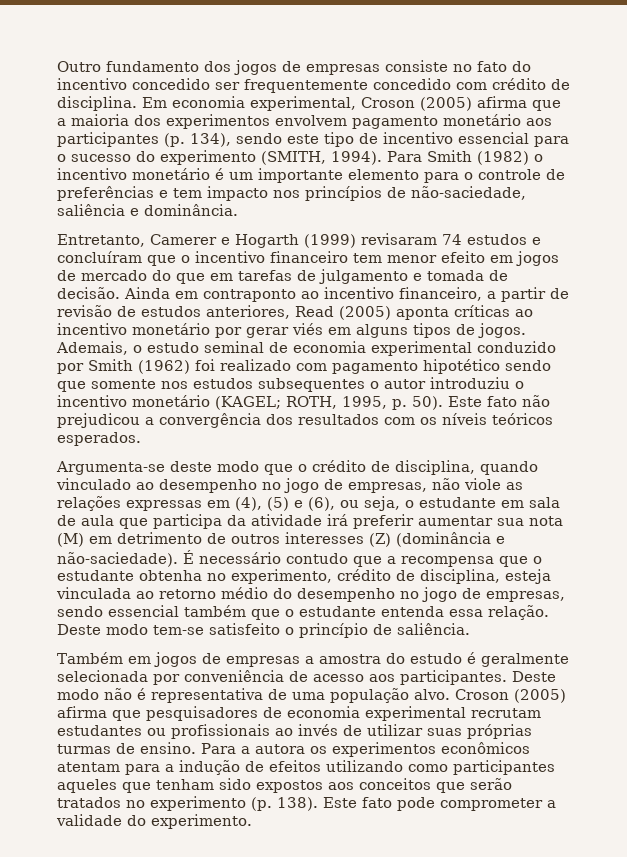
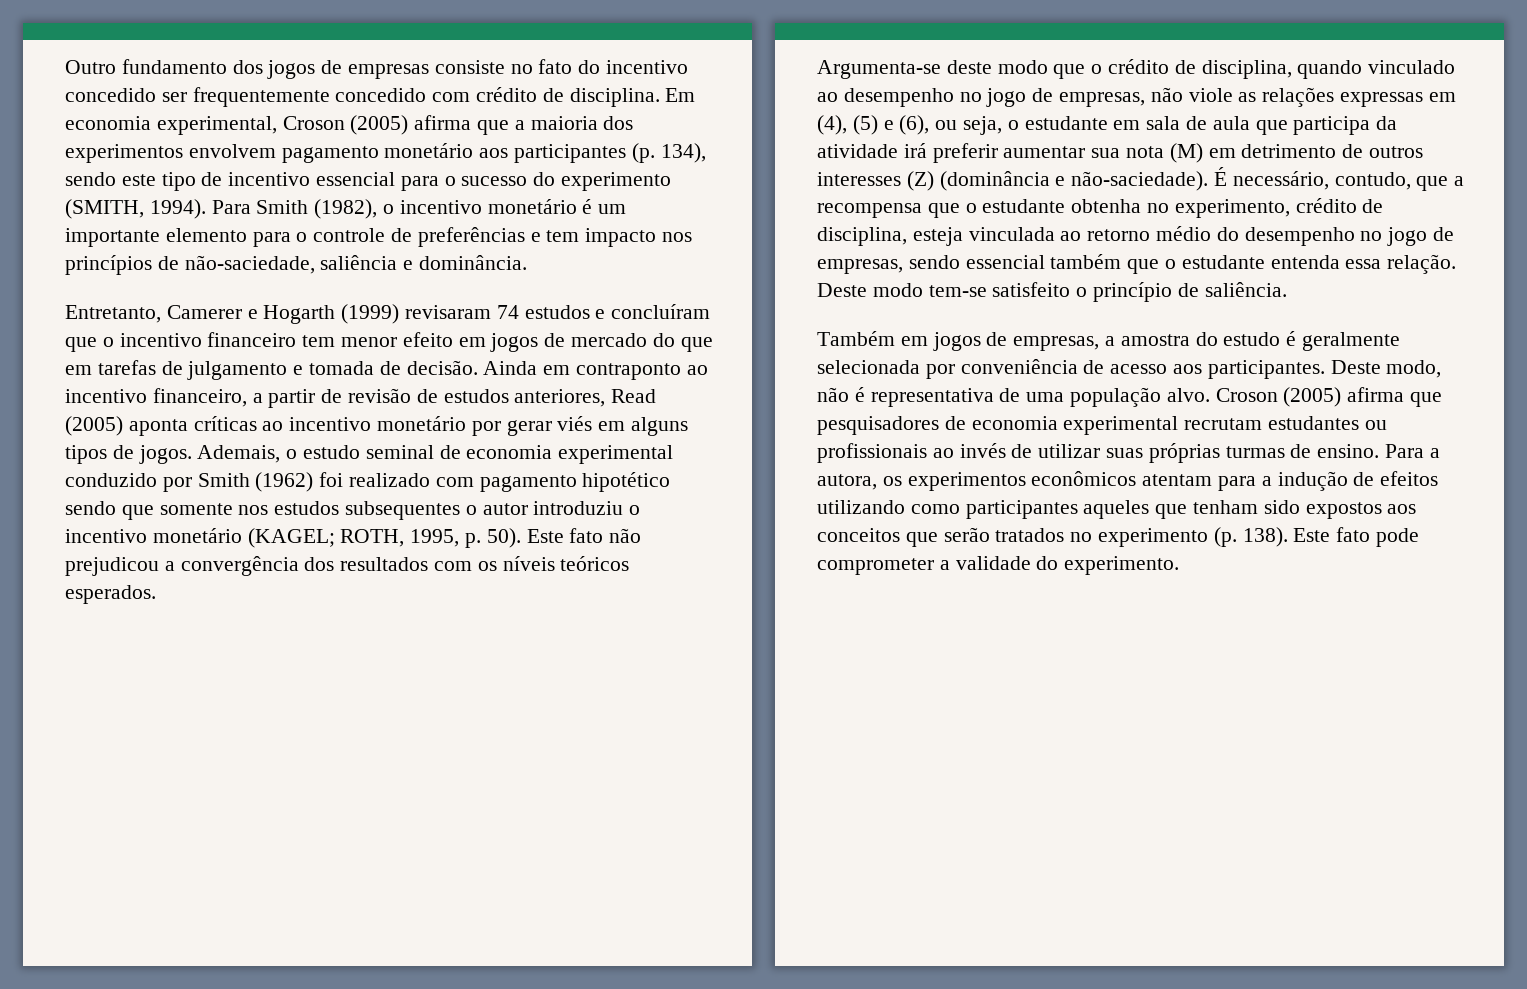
[477,151,529,165] (1982) -> [314,199,378,219] (1982),
[199,552,348,564] necessário contudo -> [1232,171,1411,190] necessário, contudo,
[225,656,300,667] empresas -> [1013,336,1100,351] empresas,
[57,689,99,700] modo -> [1386,360,1442,378] modo,
[255,744,305,754] autora -> [817,474,877,490] autora,

